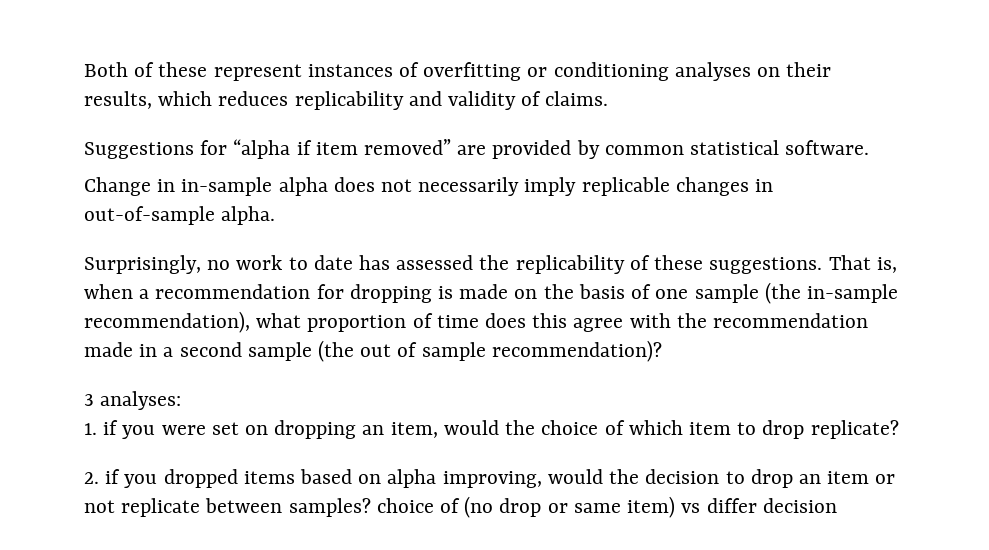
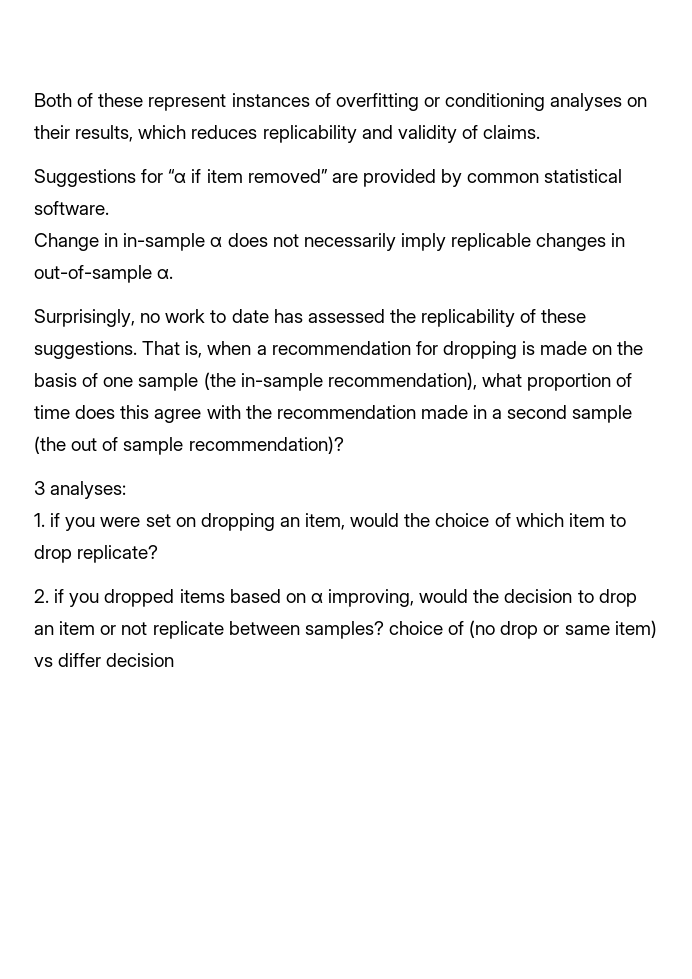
[233,139,291,159] “alpha -> [168,169,187,183] “α
[278,177,328,196] alpha -> [210,237,223,247] α
[221,206,276,225] alpha. -> [157,269,174,279] α.
[387,469,437,488] alpha -> [310,593,323,603] α

